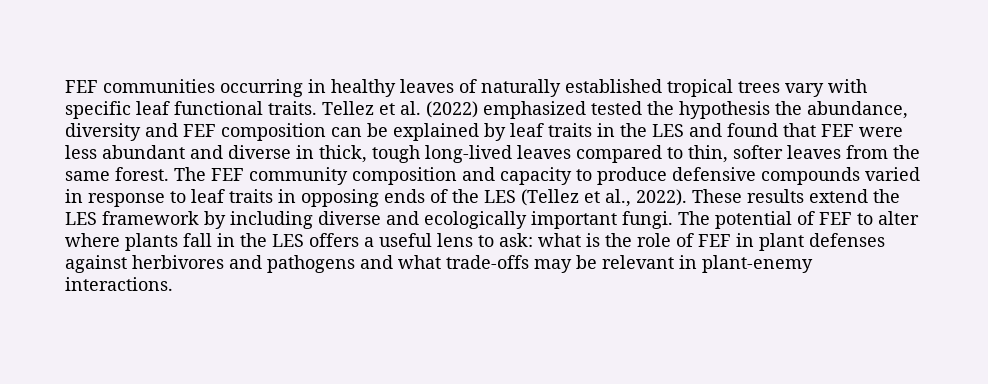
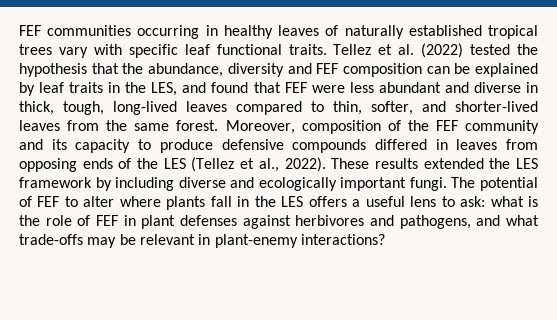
[483,101,586,119] emphasized -> (464, 50) none
(770, 110) none -> [91,63,119,74] that
[652,124,684,137] LES -> [151,82,178,96] LES,
[372,145,420,163] tough -> [63,101,104,115] tough,
[733,145,783,159] softer -> [371,101,538,115] softer, and shorter-lived
[174,167,495,185] The FEF community composition and -> [225,120,540,134] [19,139,67,150] Moreover, composition of the FEF community and its
[865,167,920,181] [65,189,296,207] varied in response to leaf traits in -> [374,139,538,150] differed in leaves from
[809,189,868,203] extend -> [423,158,484,169] extended
[267,255,355,273] pathogens -> [399,215,471,229] pathogens,
[65,277,173,291] interactions. -> [300,234,385,245] interactions?

